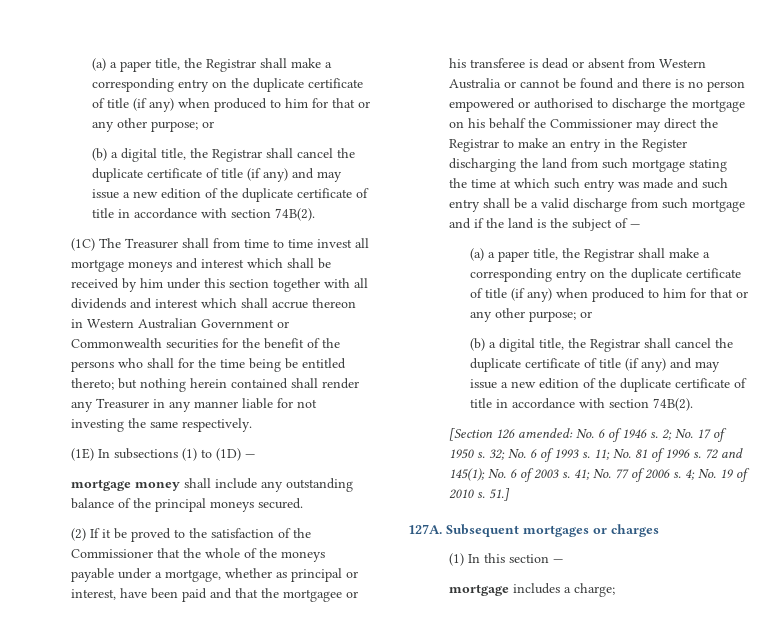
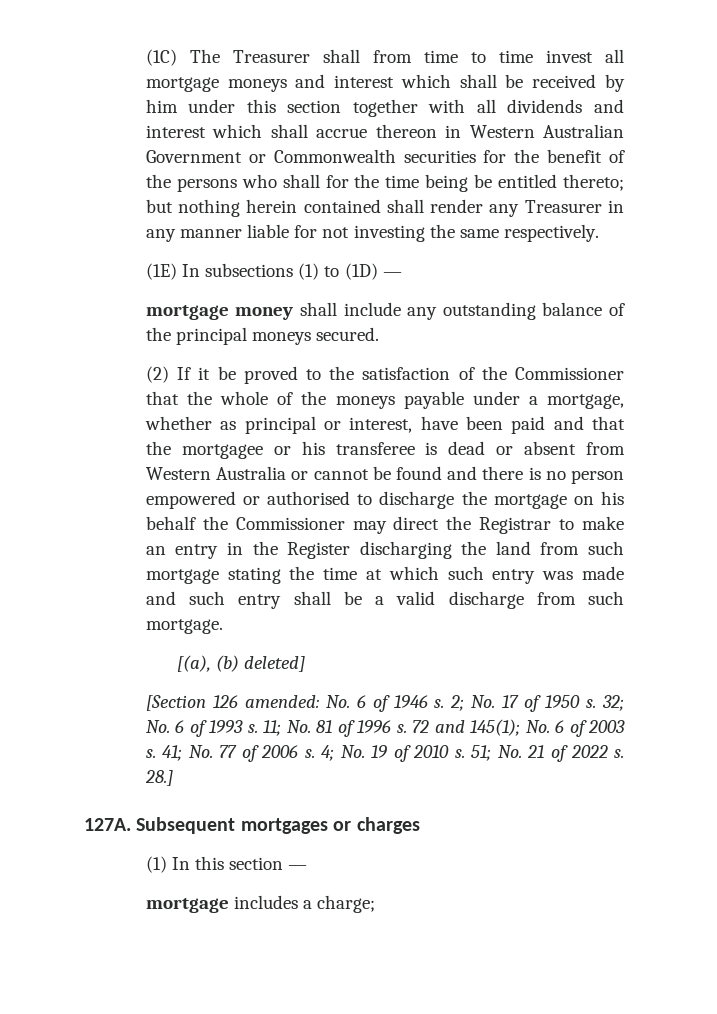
[91,58,332,72] [91,78,363,92] [91,98,370,112] [91,118,214,132] [91,148,355,162] [91,168,342,182] [91,188,369,202] [91,208,315,221] (a) a paper title, the Registrar shall make a corresponding entry on the duplicate certificate of title (if any) when produced to him for that or any other purpose; or // (b) a digital title, the Registrar shall cancel the duplicate certificate of title (if any) and may issue a new edition of the duplicate certificate of title in accordance with section 74B(2). // -> (145, 57) none
[692,199,746,212] [449,218,641,231] [469,248,710,262] [469,268,741,282] [469,288,748,302] [469,308,592,322] [469,338,733,352] [469,358,720,372] [469,378,747,392] [469,398,693,411] mortgage and if the land is the subject of — // (a) a paper title, the Registrar shall make a corresponding entry on the duplicate certificate of title (if any) when produced to him for that or any other purpose; or // (b) a digital title, the Registrar shall cancel the duplicate certificate of title (if any) and may issue a new edition of the duplicate certificate of title in accordance with section 74B(2). -> [145,619,223,634] [176,655,306,672] mortgage. // [(a), (b) deleted]
[489,488,511,501] 51.] -> [471,745,625,762] [144,770,173,786] 51; No. 21 of 2022 s. 28.]

